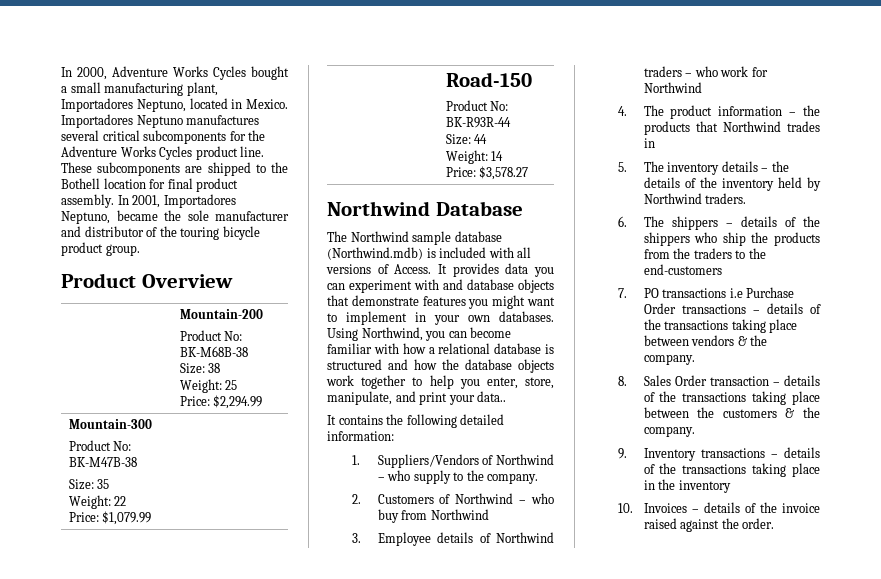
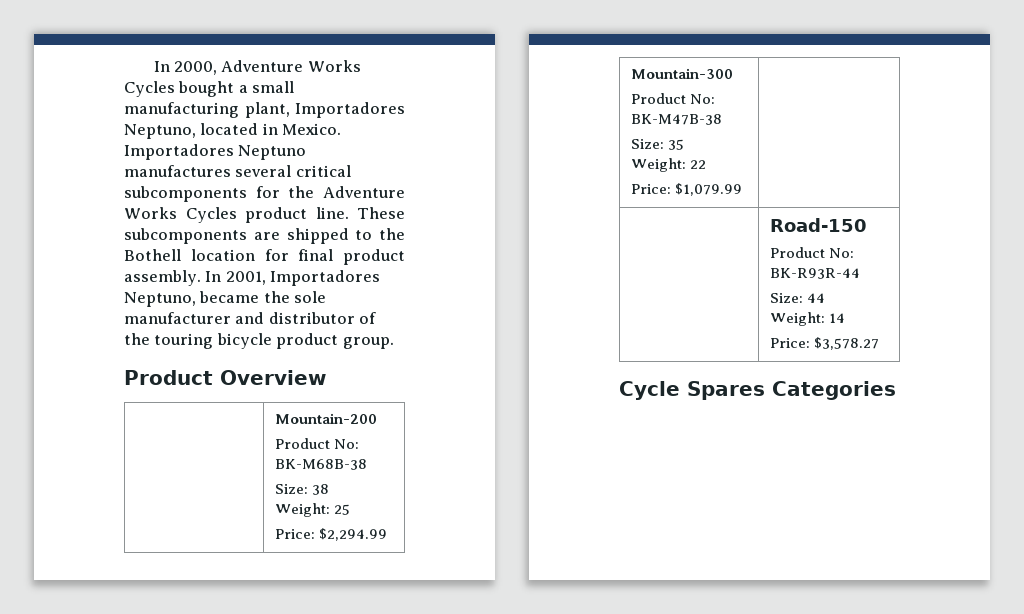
[327,201,523,216] [327,231,502,245] [327,247,532,260] [326,263,554,277] [327,279,554,293] [327,295,555,309] [327,311,554,325] [327,327,512,341] [327,343,554,354] [327,359,554,373] [326,375,554,389] [327,391,507,405] [327,414,505,428] [327,431,394,441] [352,454,554,468] [377,470,539,484] [352,493,554,504] [377,509,489,523] [352,532,554,546] [643,66,768,77] [643,82,702,93] [618,105,820,119] [643,121,820,135] [643,138,655,148] [618,161,789,175] [643,177,821,191] [643,193,747,204] [618,216,820,230] [643,232,820,246] [643,248,766,259] [643,264,722,275] [618,287,795,298] [643,303,821,314] [643,319,798,333] [643,335,768,346] [643,354,695,365] [618,375,820,386] [643,391,820,405] [643,407,820,418] [643,426,695,437] [618,447,820,461] [643,463,820,477] [643,479,731,493] [618,502,820,513] [643,518,775,532] Northwind Database // The Northwind sample database (Northwind.mdb) is included with all versions of Access. It provides data you can experiment with and database objects that demonstrate features you might want to implement in your own databases. Using Northwind, you can become familiar with how a relational database is structured and how the database objects work together to help you enter, store, manipulate, and print your data.. // It contains the following detailed information: // 1. Suppliers/Vendors of Northwind – who supply to the company. // 2. Customers of Northwind – who buy from Northwind // 3. Employee details of Northwind traders – who work for Northwind // 4. The product information – the products that Northwind trades in // 5. The inventory details – the details of the inventory held by Northwind traders. // 6. The shippers – details of the shippers who ship the products from the traders to the end-customers // 7. PO transactions i.e Purchase Order transactions – details of the transactions taking place between vendors & the company. // 8. Sales Order transaction – details of the transactions taking place between the customers & the company. // 9. Inventory transactions – details of the transactions taking place in the inventory // 10. Invoices – details of the invoice raised against the order. -> [619,381,896,400] Cycle Spares Categories

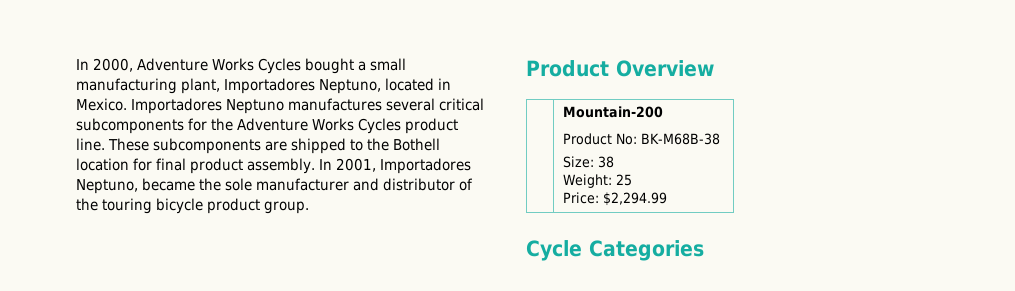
[630,68,733,79] [630,93,715,104] [630,114,722,125] [630,139,684,150] [630,158,706,172] [630,183,742,196] [769,218,867,232] [769,247,854,258] [769,268,860,279] [769,293,825,303] [769,312,845,326] [769,337,879,350] // Mountain-300 // Product No: BK-M47B-38 // Size: 35 // Weight: 22 // Price: $1,079.99 | // | Road-150 // Product No: BK-R93R-44 // Size: 44 // Weight: 14 // Price: $3,578.27 -> (668, 199) none
[687,381,765,400] Spares -> (582, 250) none

